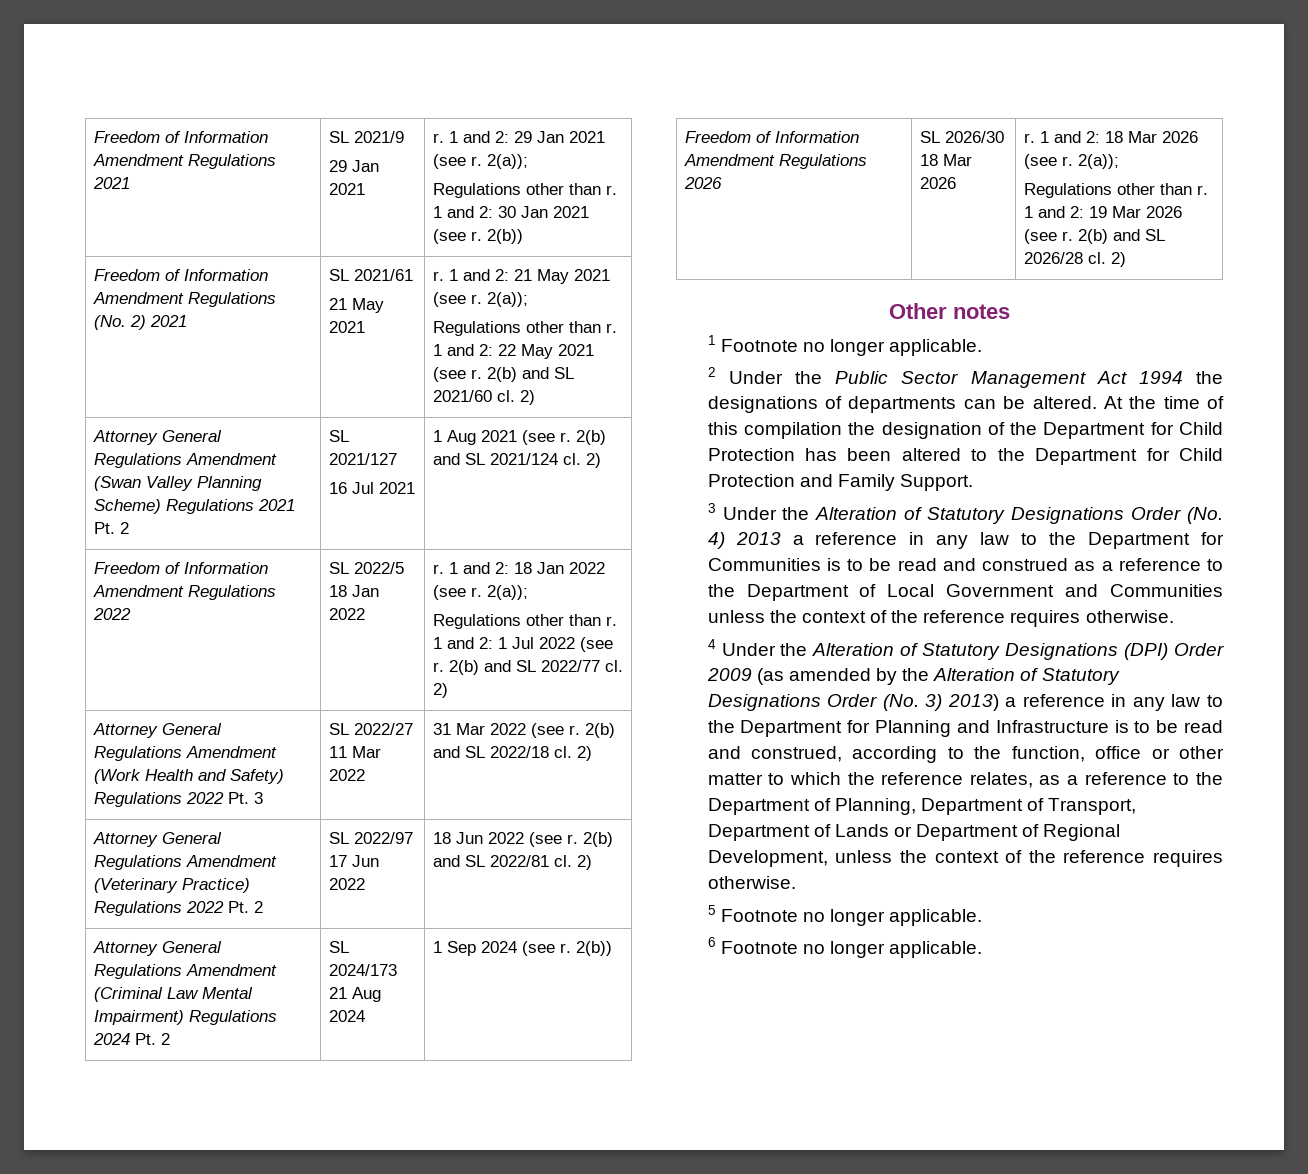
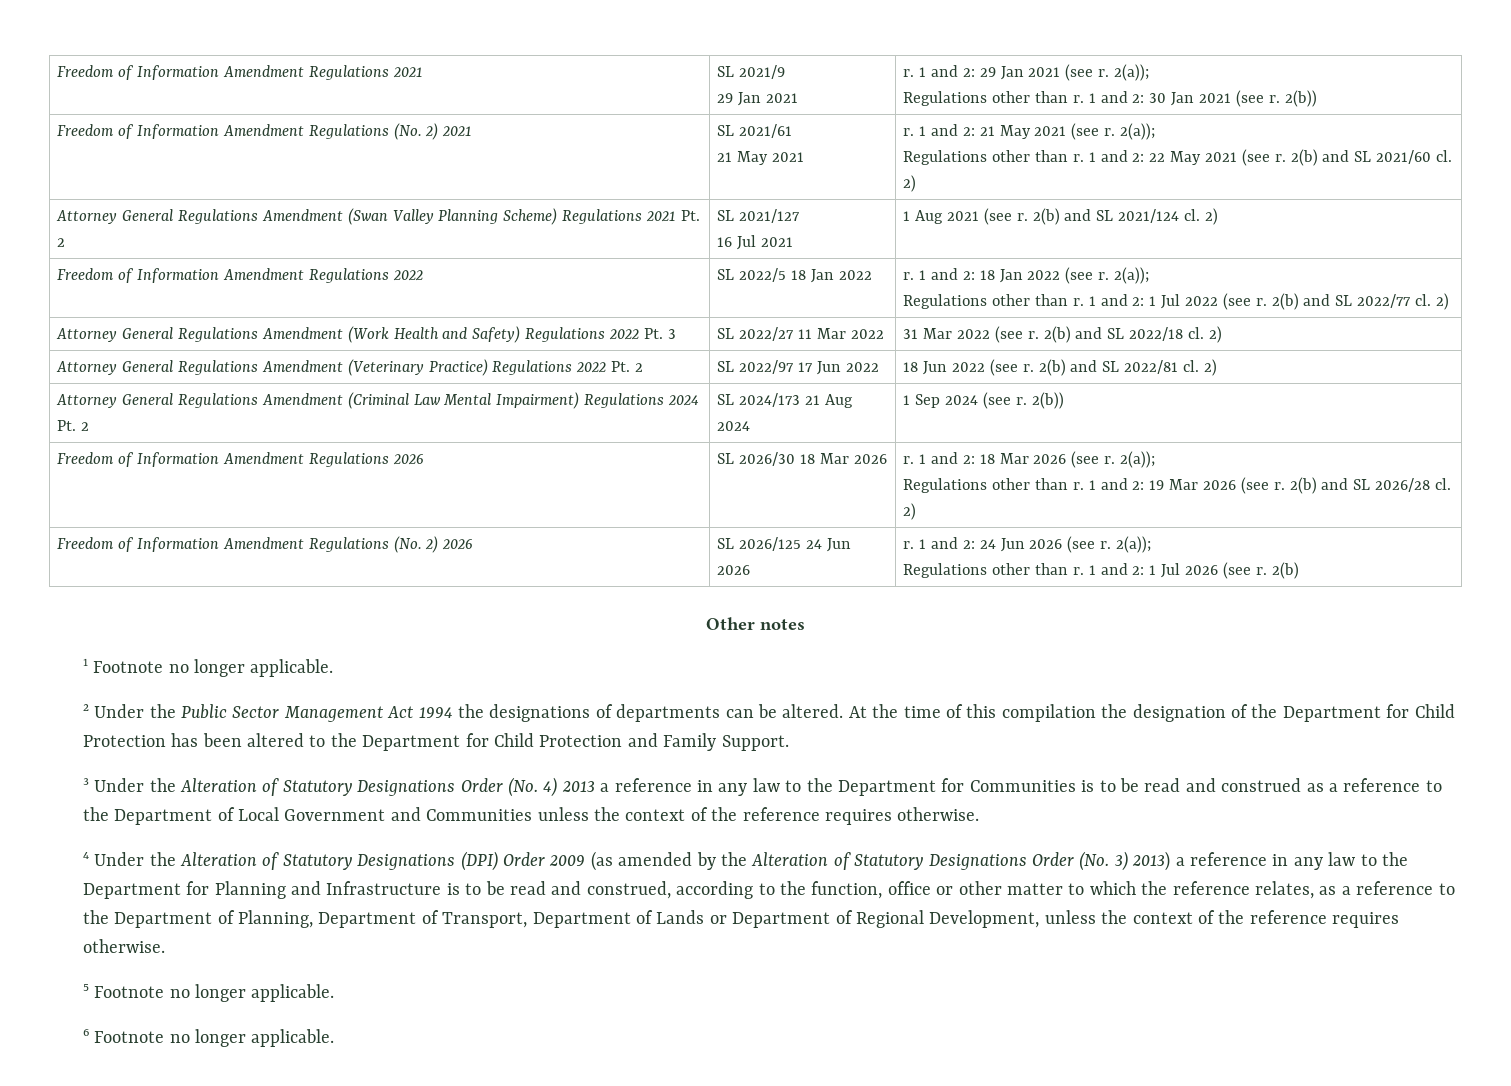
(1126, 259) none -> [57,536,474,553] [717,537,851,552] [717,565,751,575] [903,536,1152,553] [903,562,1299,579] // Freedom of Information Amendment Regulations (No. 2) 2026 | SL 2026/125 24 Jun 2026 | r. 1 and 2: 24 Jun 2026 (see r. 2(a)); // Regulations other than r. 1 and 2: 1 Jul 2026 (see r. 2(b)

